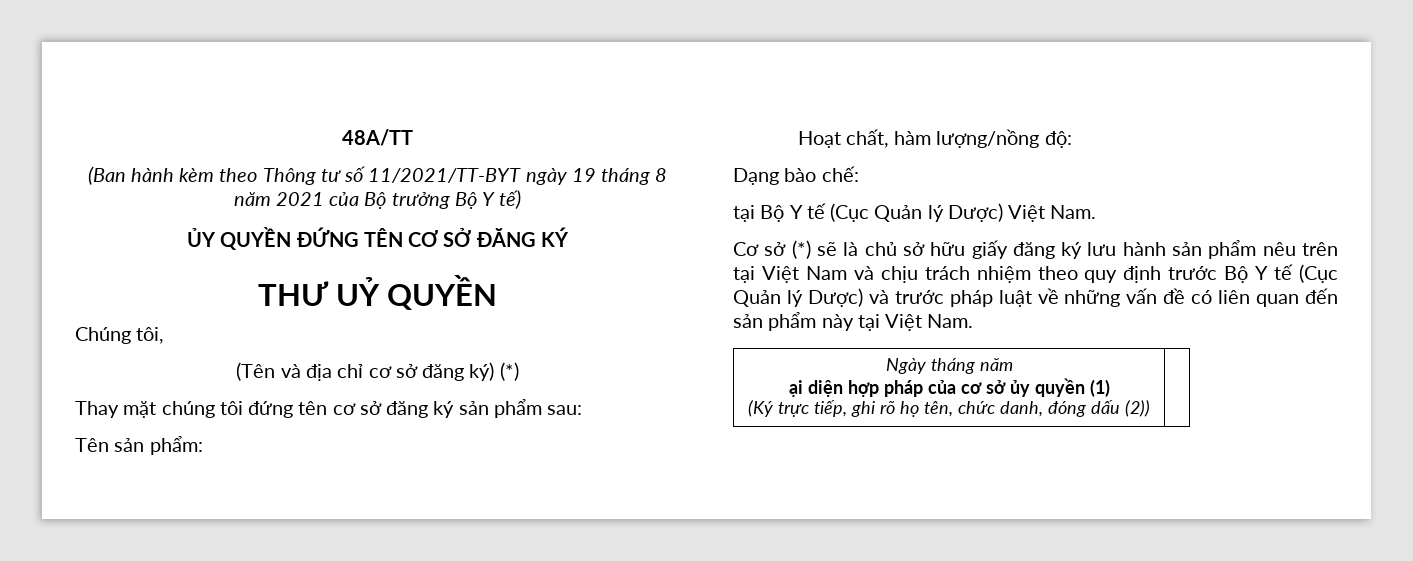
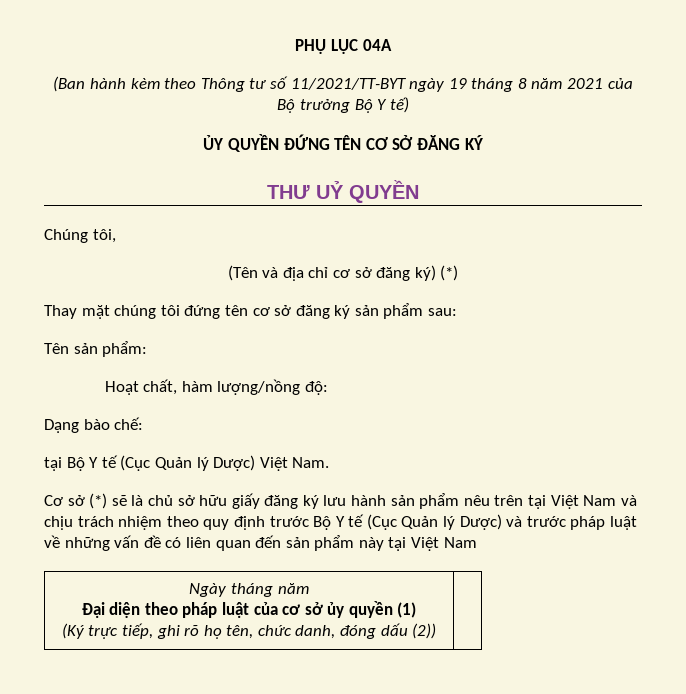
[342,129,413,146] 48A/TT -> [295,39,392,54] PHỤ LỤC 04A
[927,314,974,328] Nam. -> [443,537,477,548] Nam
[788,380,923,397] ại diện hợp pháp -> [81,602,249,618] Đại diện theo pháp luật

